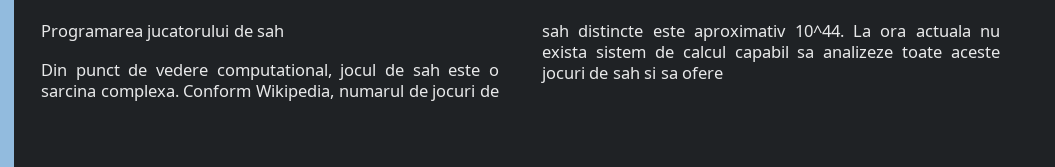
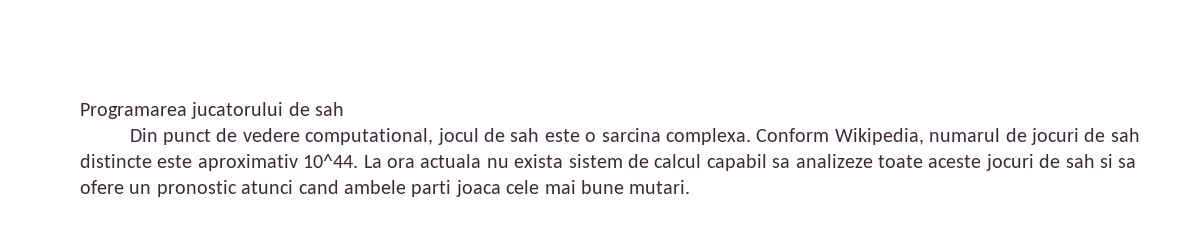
(724, 73) none -> [129,180,691,197] un pronostic atunci cand ambele parti joaca cele mai bune mutari.

